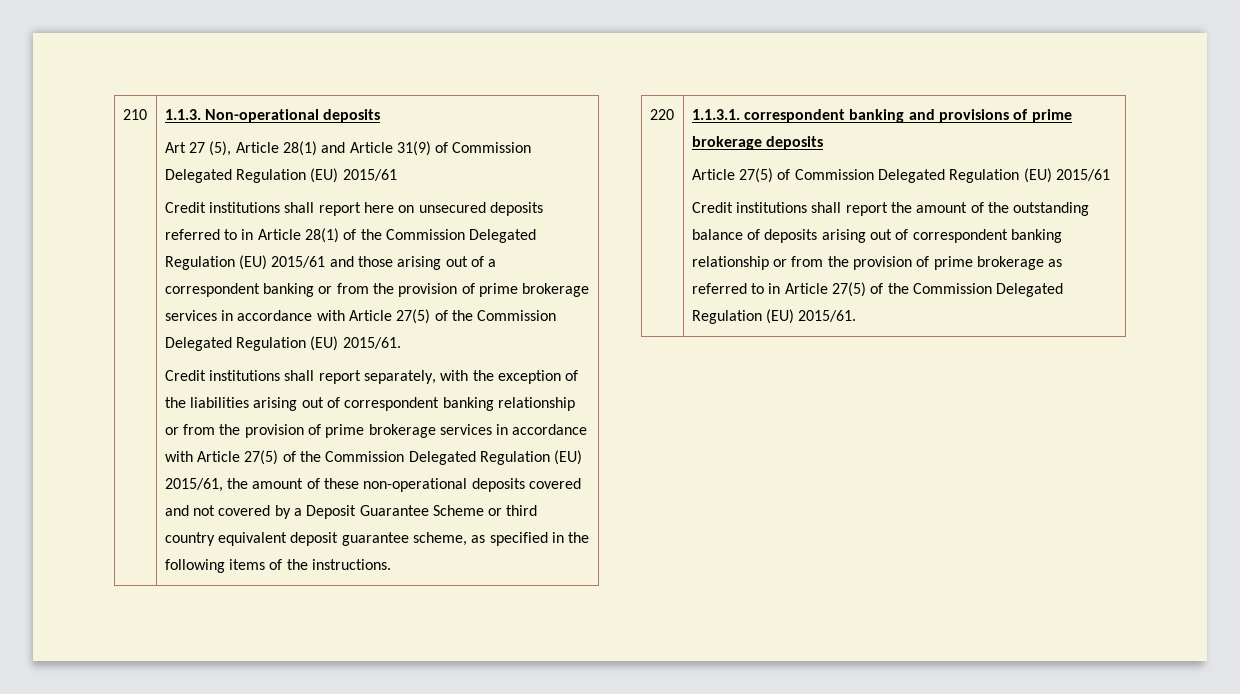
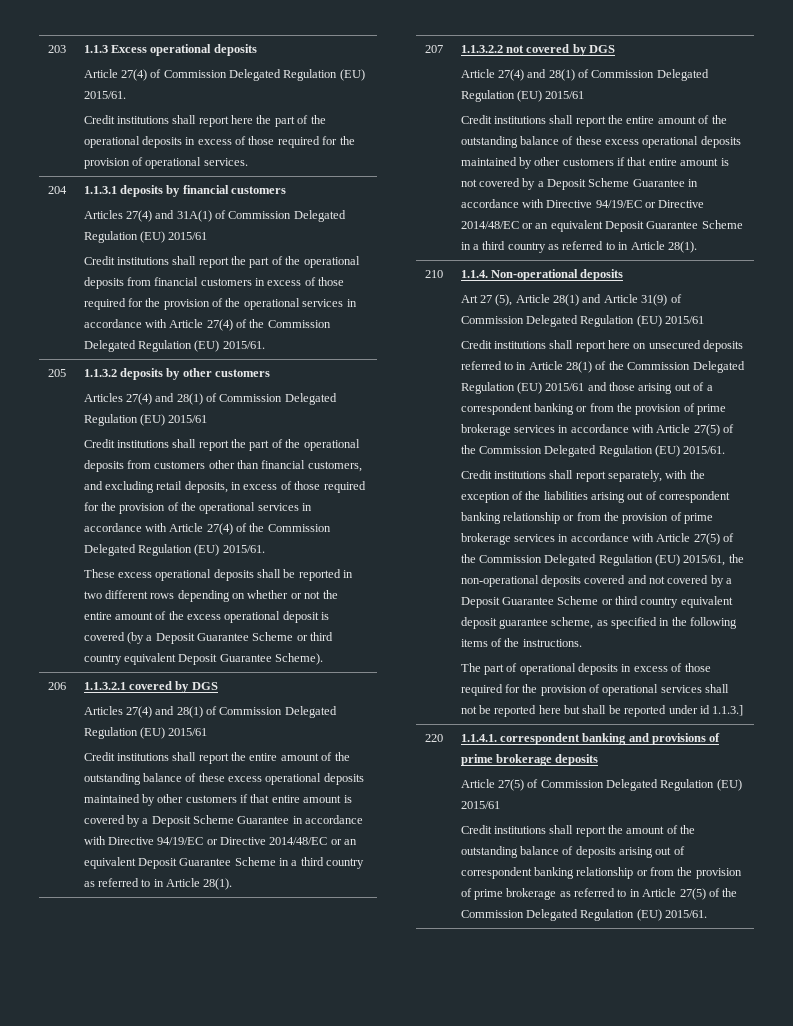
(122, 114) none -> [47,45,66,53] [83,44,257,56] [83,69,365,81] [83,91,126,99] [83,115,326,127] [83,136,355,148] [83,157,248,169] [47,186,67,194] [83,185,287,197] [83,210,346,222] [83,231,208,243] [83,256,360,268] [83,277,345,289] [83,298,357,310] [83,319,331,331] [83,340,265,352] [47,369,66,377] [83,368,271,380] [83,393,337,405] [83,414,208,426] [83,439,360,451] [83,460,362,472] [83,481,366,493] [83,502,313,514] [83,523,331,535] [83,544,265,556] [83,569,354,581] [83,590,338,602] [83,611,330,623] [83,632,334,644] [83,653,324,665] [47,682,66,690] [83,681,218,693] [83,706,337,718] [83,727,208,739] [83,752,350,764] [83,773,364,785] [83,794,352,806] [83,815,364,827] [83,836,358,845] [83,857,365,869] [83,878,233,890] [424,45,443,53] [460,44,616,56] [460,69,709,81] [460,90,585,102] [460,115,727,127] [460,136,741,148] [460,157,729,169] [460,178,699,190] [460,199,705,208] [460,220,743,232] [460,241,697,253] 203 | 1.1.3 Excess operational deposits // Article 27(4) of Commission Delegated Regulation (EU) 2015/61. // Credit institutions shall report here the part of the operational deposits in excess of those required for the provision of operational services. // 204 | 1.1.3.1 deposits by financial customers // Articles 27(4) and 31A(1) of Commission Delegated Regulation (EU) 2015/61 // Credit institutions shall report the part of the operational deposits from financial customers in excess of those required for the provision of the operational services in accordance with Article 27(4) of the Commission Delegated Regulation (EU) 2015/61. // 205 | 1.1.3.2 deposits by other customers // Articles 27(4) and 28(1) of Commission Delegated Regulation (EU) 2015/61 // Credit institutions shall report the part of the operational deposits from customers other than financial customers, and excluding retail deposits, in excess of those required for the provision of the operational services in accordance with Article 27(4) of the Commission Delegated Regulation (EU) 2015/61. // These excess operational deposits shall be reported in two different rows depending on whether or not the entire amount of the excess operational deposit is covered (by a Deposit Guarantee Scheme or third country equivalent Deposit Guarantee Scheme). // 206 | 1.1.3.2.1 covered by DGS // Articles 27(4) and 28(1) of Commission Delegated Regulation (EU) 2015/61 // Credit institutions shall report the entire amount of the outstanding balance of these excess operational deposits maintained by other customers if that entire amount is covered by a Deposit Scheme Guarantee in accordance with Directive 94/19/EC or Directive 2014/48/EC or an equivalent Deposit Guarantee Scheme in a third country as referred to in Article 28(1). // 207 | 1.1.3.2.2 not covered by DGS // Article 27(4) and 28(1) of Commission Delegated Regulation (EU) 2015/61 // Credit institutions shall report the entire amount of the outstanding balance of these excess operational deposits maintained by other customers if that entire amount is not covered by a Deposit Scheme Guarantee in accordance with Directive 94/19/EC or Directive 2014/48/EC or an equivalent Deposit Guarantee Scheme in a third country as referred to in Article 28(1). //
[164,109,201,120] 1.1.3. -> [460,270,488,278] 1.1.4.
[252,478,359,489] amount of these -> (744, 558) none
(391, 564) none -> [460,663,711,675] [460,684,730,696] [460,705,744,717] // The part of operational deposits in excess of those required for the provision of operational services shall not be reported here but shall be reported under id 1.1.3.]
[691,109,740,120] 1.1.3.1. -> [460,734,497,742] 1.1.4.1.

